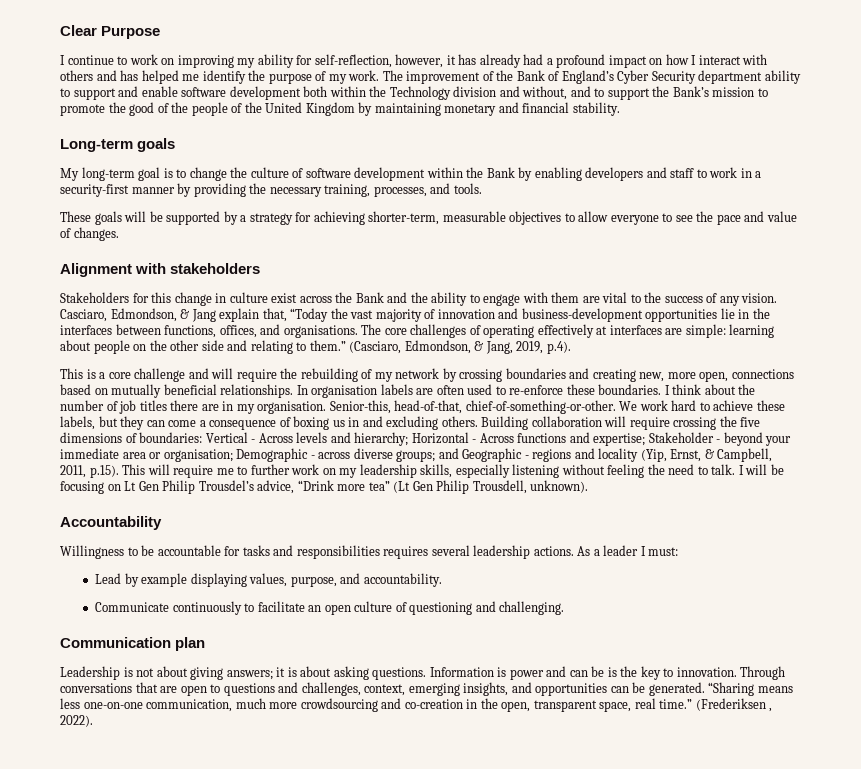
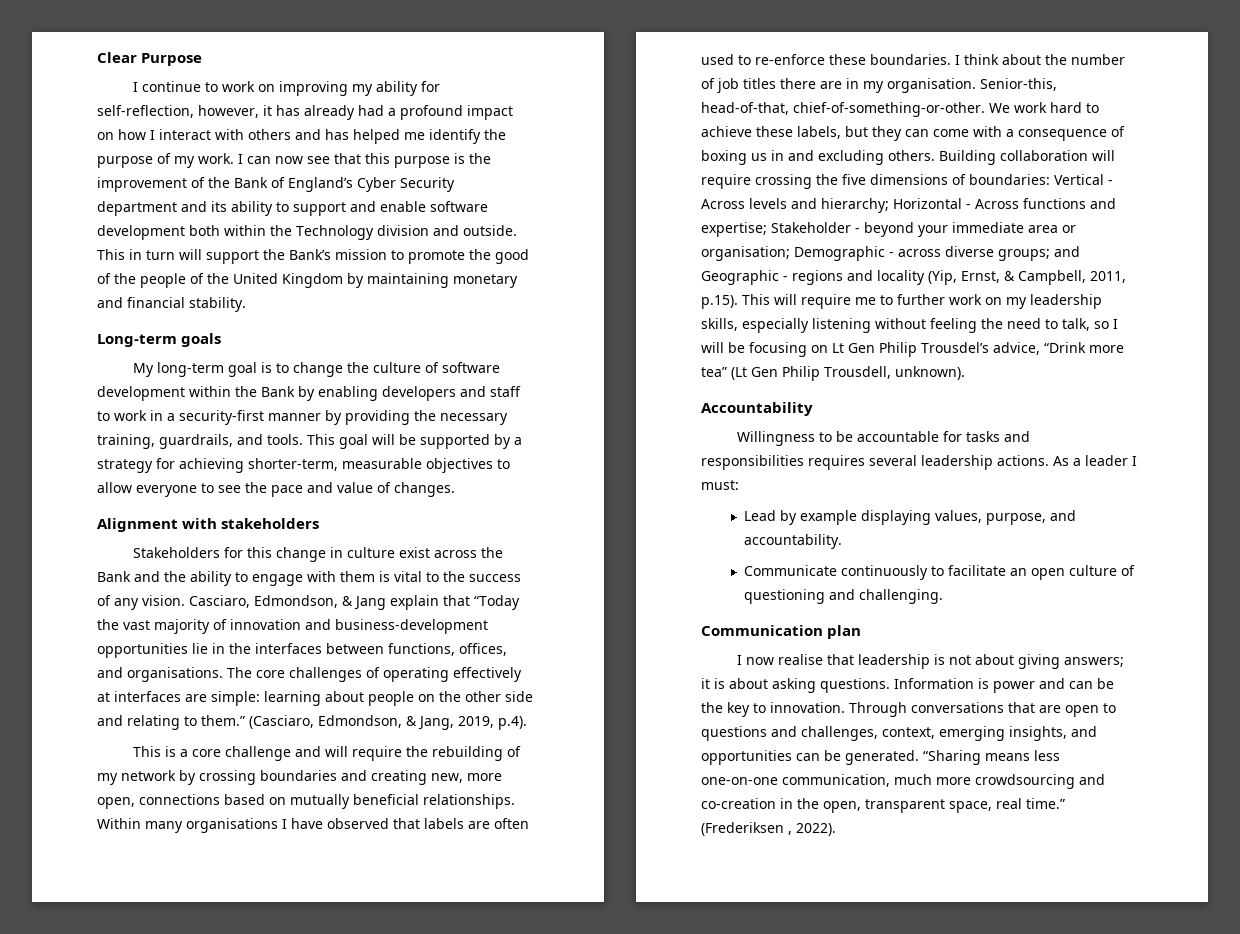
[382,70,403,81] The -> [238,153,491,168] I can now see that this purpose is the
(763, 77) none -> [181,201,227,212] and its
[522,86,605,100] without, and to -> [463,225,517,236] [97,249,202,260] outside. This in turn will
[373,186,427,197] processes, -> [159,434,233,449] guardrails,
[60,211,122,225] // These goals -> [307,434,368,449] This goal
[582,296,600,303] are -> [379,571,390,582] is
[262,308,287,322] that, -> [443,595,470,606] that
[296,385,378,398] In organisation -> [97,818,420,833] Within many organisations I have observed that
(197, 423) none -> [973,126,1002,137] with
[711,464,736,475] talk. -> [1062,318,1109,331] talk, so
[60,666,120,680] Leadership -> [737,654,931,669] I now realise that leadership
[607,667,617,677] is -> (1114, 683) none

